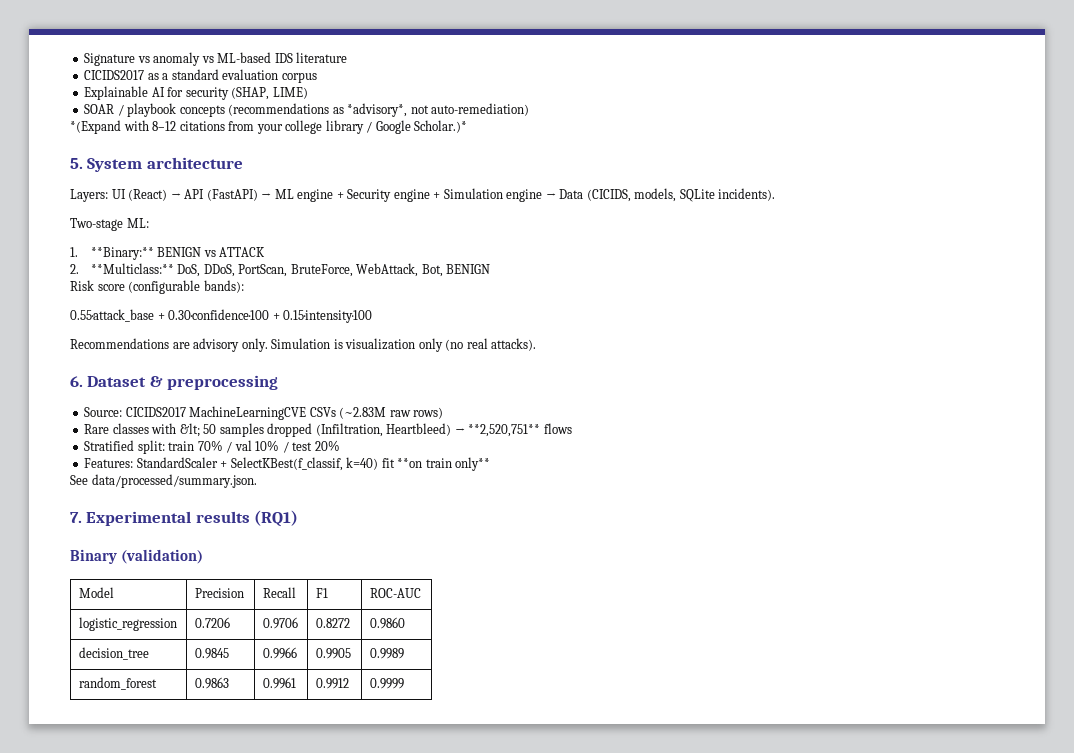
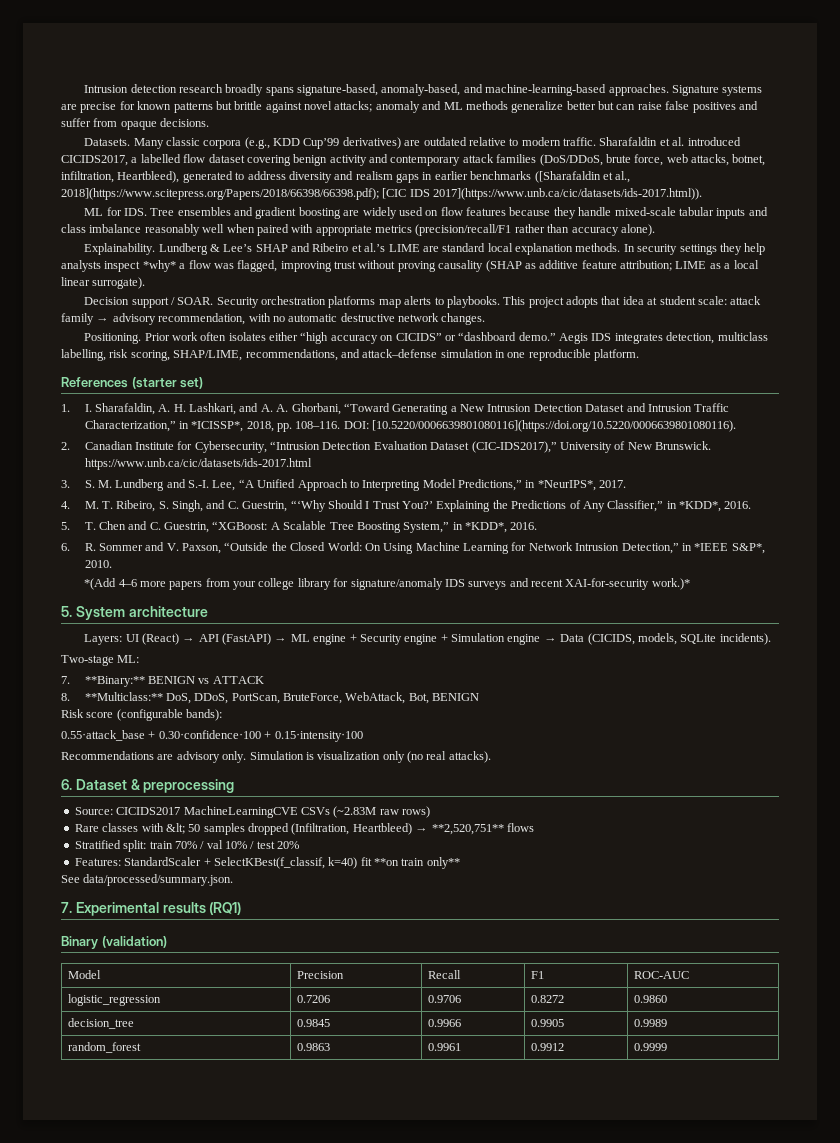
[84,52,348,66] [84,69,317,83] [84,86,308,100] [84,103,530,117] [70,120,468,134] Signature vs anomaly vs ML-based IDS literature // CICIDS2017 as a standard evaluation corpus // Explainable AI for security (SHAP, LIME) // SOAR / playbook concepts (recommendations as *advisory*, not auto-remediation) // *(Expand with 8–12 citations from your college library / Google Scholar.)* -> [84,84,763,96] [61,101,758,113] [61,118,210,130] [84,137,741,149] [61,154,766,166] [61,171,631,183] [61,188,703,200] [84,207,768,219] [61,224,655,236] [84,243,766,255] [61,260,759,272] [61,277,146,289] [84,296,762,308] [61,313,486,325] [84,332,768,344] [61,349,640,361] [61,377,204,389] [61,403,730,415] [84,420,737,432] [61,441,712,453] [84,458,312,470] [61,479,627,491] [61,500,752,512] [61,521,538,533] [61,542,765,554] [84,560,112,568] [84,578,690,590] Intrusion detection research broadly spans signature-based, anomaly-based, and machine-learning-based approaches. Signature systems are precise for known patterns but brittle against novel attacks; anomaly and ML methods generalize better but can raise false positives and suffer from opaque decisions. // Datasets. Many classic corpora (e.g., KDD Cup’99 derivatives) are outdated relative to modern traffic. Sharafaldin et al. introduced CICIDS2017, a labelled flow dataset covering benign activity and contemporary attack families (DoS/DDoS, brute force, web attacks, botnet, infiltration, Heartbleed), generated to address diversity and realism gaps in earlier benchmarks ([Sharafaldin et al., 2018](https://www.scitepress.org/Papers/2018/66398/66398.pdf); [CIC IDS 2017](https://www.unb.ca/cic/datasets/ids-2017.html)). // ML for IDS. Tree ensembles and gradient boosting are widely used on flow features because they handle mixed-scale tabular inputs and class imbalance reasonably well when paired with appropriate metrics (precision/recall/F1 rather than accuracy alone). // Explainability. Lundberg & Lee’s SHAP and Ribeiro et al.’s LIME are standard local explanation methods. In security settings they help analysts inspect *why* a flow was flagged, improving trust without proving causality (SHAP as additive feature attribution; LIME as a local linear surrogate). // Decision support / SOAR. Security orchestration platforms map alerts to playbooks. This project adopts that idea at student scale: attack family → advisory recommendation, with no automatic destructive network changes. // Positioning. Prior work often isolates either “high accuracy on CICIDS” or “dashboard demo.” Aegis IDS integrates detection, multiclass labelling, risk scoring, SHAP/LIME, recommendations, and attack–defense simulation in one reproducible platform. // References (starter set) // 1. I. Sharafaldin, A. H. Lashkari, and A. A. Ghorbani, “Toward Generating a New Intrusion Detection Dataset and Intrusion Traffic Characterization,” in *ICISSP*, 2018, pp. 108–116. DOI: [10.5220/0006639801080116](https://doi.org/10.5220/0006639801080116). // 2. Canadian Institute for Cybersecurity, “Intrusion Detection Evaluation Dataset (CIC-IDS2017),” University of New Brunswick. https://www.unb.ca/cic/datasets/ids-2017.html // 3. S. M. Lundberg and S.-I. Lee, “A Unified Approach to Interpreting Model Predictions,” in *NeurIPS*, 2017. // 4. M. T. Ribeiro, S. Singh, and C. Guestrin, “‘Why Should I Trust You?’ Explaining the Predictions of Any Classifier,” in *KDD*, 2016. // 5. T. Chen and C. Guestrin, “XGBoost: A Scalable Tree Boosting System,” in *KDD*, 2016. // 6. R. Sommer and V. Paxson, “Outside the Closed World: On Using Machine Learning for Network Intrusion Detection,” in *IEEE S&P*, 2010. // *(Add 4–6 more papers from your college library for signature/anomaly IDS surveys and recent XAI-for-security work.)*
[70,247,78,257] 1. -> [61,676,70,684] 7.
[70,264,79,274] 2. -> [61,693,70,701] 8.

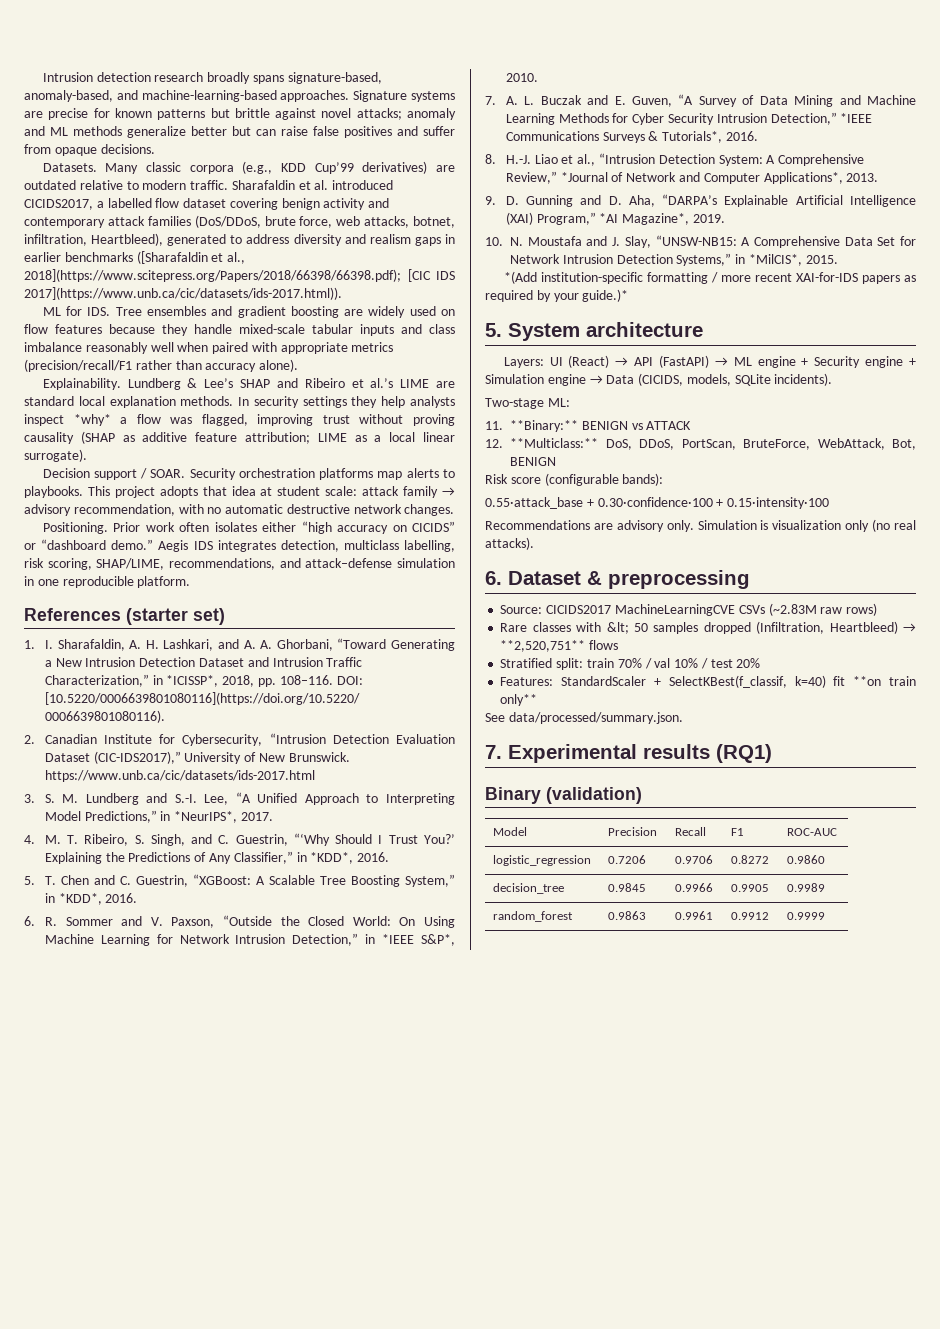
[84,578,690,590] *(Add 4–6 more papers from your college library for signature/anomaly IDS surveys and recent XAI-for-security work.)* -> [485,94,917,107] [505,112,873,125] [505,131,759,143] [485,153,865,166] [505,171,879,184] [485,194,916,207] [505,212,726,225] [485,235,916,248] [510,253,838,266] [503,271,916,284] [485,289,629,302] 7. A. L. Buczak and E. Guven, “A Survey of Data Mining and Machine Learning Methods for Cyber Security Intrusion Detection,” *IEEE Communications Surveys & Tutorials*, 2016. // 8. H.-J. Liao et al., “Intrusion Detection System: A Comprehensive Review,” *Journal of Network and Computer Applications*, 2013. // 9. D. Gunning and D. Aha, “DARPA’s Explainable Artificial Intelligence (XAI) Program,” *AI Magazine*, 2019. // 10. N. Moustafa and J. Slay, “UNSW-NB15: A Comprehensive Data Set for Network Intrusion Detection Systems,” in *MilCIS*, 2015. // *(Add institution-specific formatting / more recent XAI-for-IDS papers as required by your guide.)*
[61,676,70,684] 7. -> [485,421,503,430] 11.
[61,693,70,701] 8. -> [485,439,503,448] 12.

